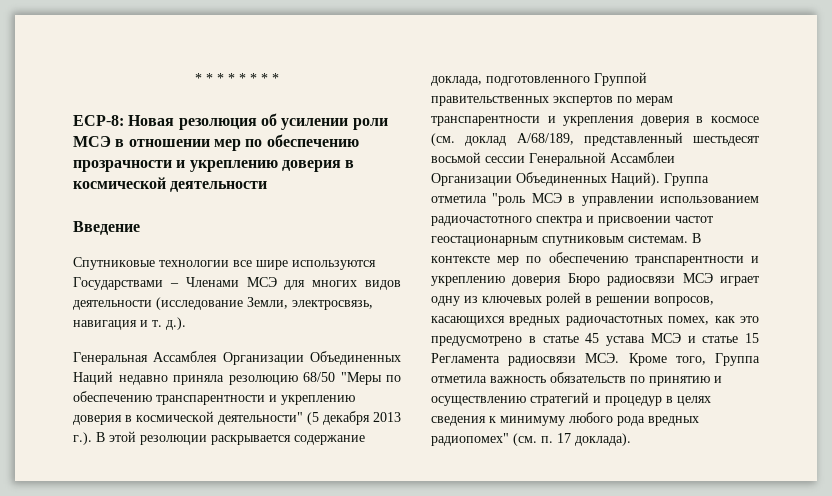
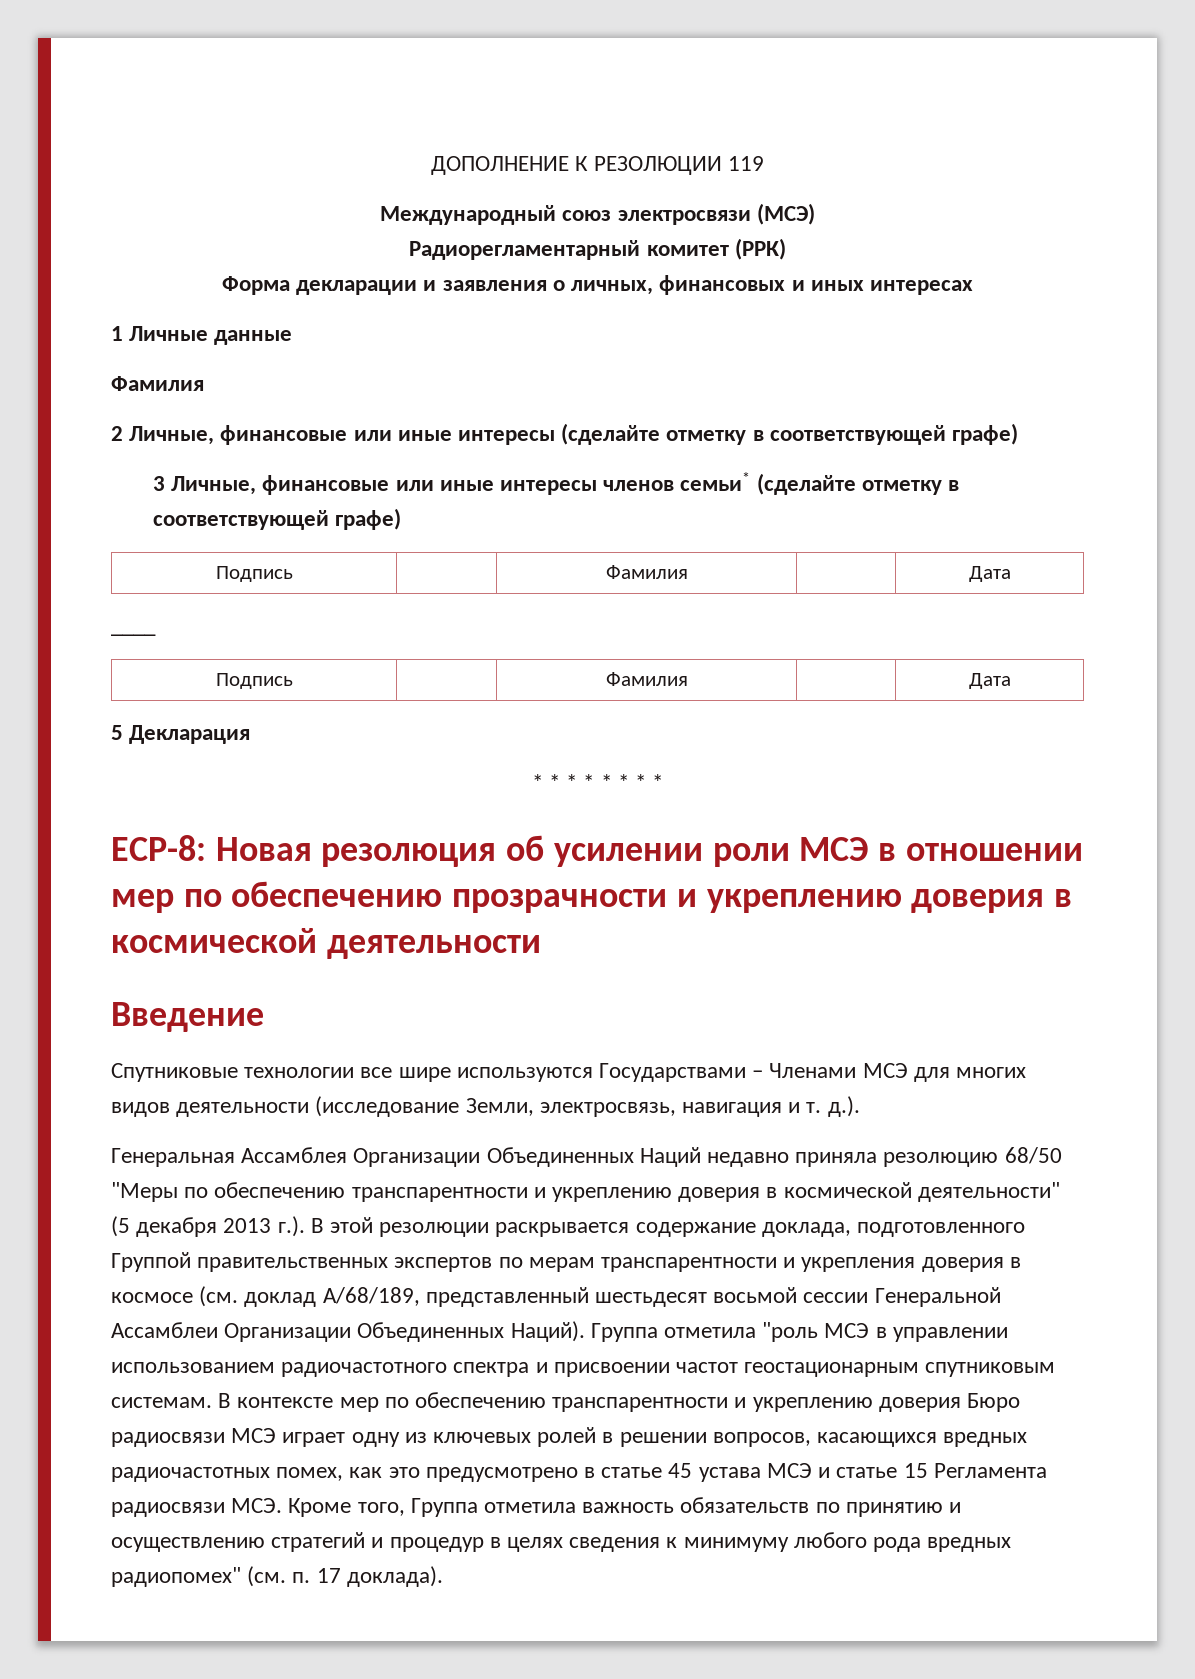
(195, 78) none -> [431,156,764,175] [380,203,815,225] [409,238,786,260] [222,275,973,295] [111,326,293,345] [111,376,204,391] [111,423,1019,445] [152,472,960,495] [152,508,402,530] [215,566,293,582] [605,565,688,579] [968,566,1011,582] [111,633,156,636] [215,673,293,689] [605,672,688,686] [968,673,1011,689] [111,725,251,744] ДОПОЛНЕНИЕ К РЕЗОЛЮЦИИ 119 // Международный союз электросвязи (МСЭ) // Радиорегламентарный комитет (РРК) // Форма декларации и заявления о личных, финансовых и иных интересах // 1 Личные данные // Фамилия // 2 Личные, финансовые или иные интересы (сделайте отметку в соответствующей графе) // 3 Личные, финансовые или иные интересы членов семьи* (сделайте отметку в соответствующей графе) // Подпись | | Фамилия | | Дата // ____ // Подпись | | Фамилия | | Дата // 5 Декларация //

